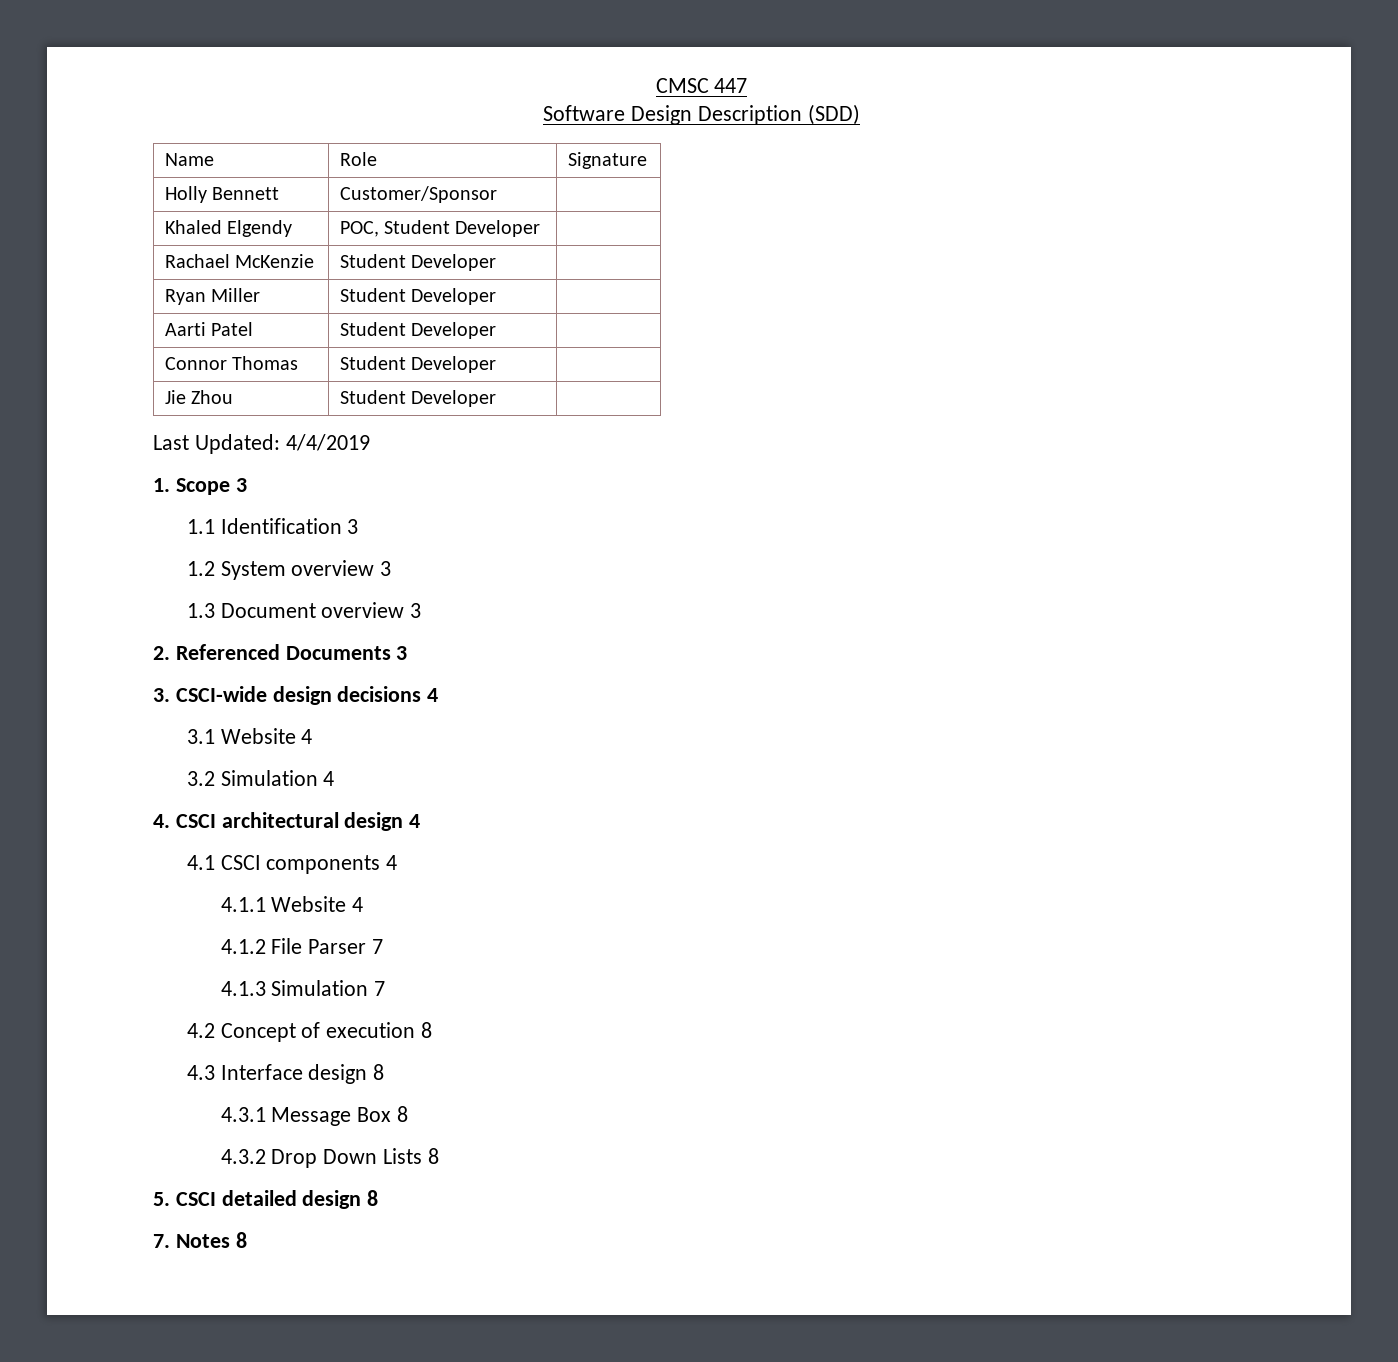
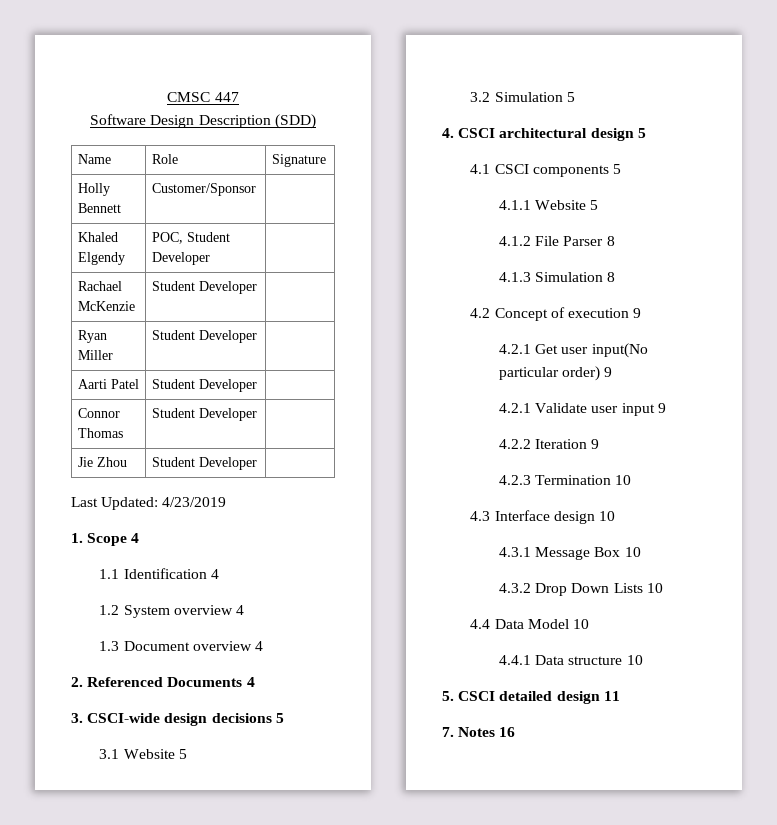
[285,434,370,451] 4/4/2019 -> [162,497,227,507] 4/23/2019
[235,478,247,492] 3 -> [131,533,140,543] 4
[347,519,359,534] 3 -> [210,569,219,579] 4
[380,561,392,576] 3 -> [236,605,245,615] 4
[410,603,422,618] 3 -> [255,641,264,651] 4
[396,646,408,660] 3 -> [246,677,255,687] 4
[427,688,439,702] 4 -> [275,713,284,723] 5
[301,729,313,744] 4 -> [178,749,187,759] 5
[323,771,335,786] 4 -> [566,92,575,102] 5
[409,814,421,828] 4 -> [637,128,646,138] 5
[386,855,398,870] 4 -> [613,164,622,174] 5
[352,897,364,912] 4 -> [590,200,599,210] 5
[371,939,383,954] 7 -> [606,236,615,246] 8
[374,981,386,996] 7 -> [607,272,616,282] 8
[420,1022,432,1038] 8 -> [633,308,642,318] [498,343,648,358] [498,366,613,381] [498,403,666,416] [498,439,600,449] [498,475,632,485] 9 // 4.2.1 Get user input(No particular order) 9 // 4.2.1 Validate user input 9 // 4.2.2 Iteration 9 // 4.2.3 Termination 10
[373,1064,385,1080] 8 -> [599,511,616,521] 10
[396,1106,408,1122] 8 -> [624,547,641,557] 10
[427,1148,439,1164] 8 -> [646,583,663,593] [470,619,590,629] [498,655,643,665] 10 // 4.4 Data Model 10 // 4.4.1 Data structure 10
[367,1190,379,1206] 8 -> [603,691,620,701] 11
[235,1232,247,1248] 8 -> [499,727,516,737] 16

